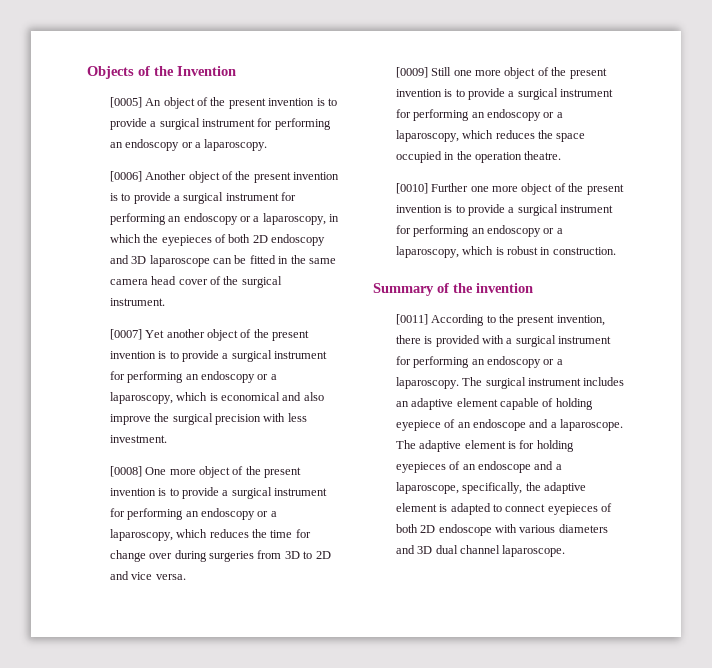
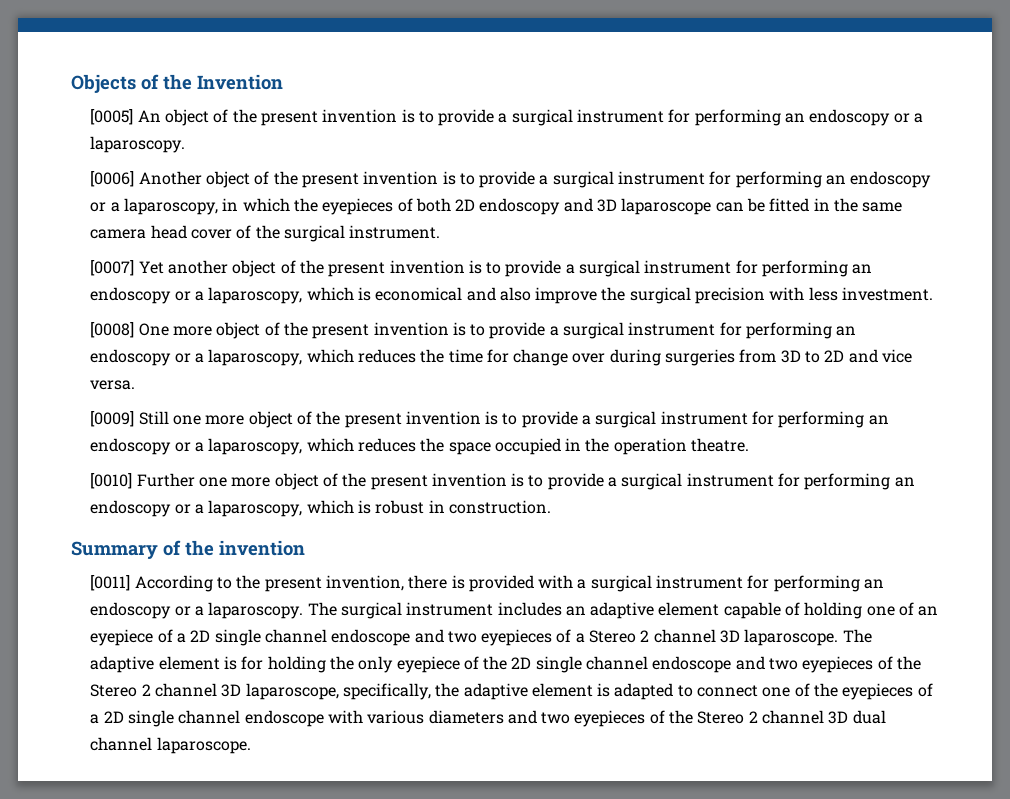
[395,419,557,431] eyepiece of an endoscope and a -> [866,602,939,616] [90,629,741,646] one of an eyepiece of a 2D single channel endoscope and two eyepieces of a Stereo 2 channel 3D
[395,461,562,473] eyepieces of an endoscope and a -> [329,656,922,673] [90,683,242,697] the only eyepiece of the 2D single channel endoscope and two eyepieces of the Stereo 2 channel 3D
[547,503,613,515] [395,524,436,533] eyepieces of both 2D -> [762,683,933,700] [90,710,241,727] one of the eyepieces of a 2D single channel
(415, 549) none -> [541,710,825,727] two eyepieces of the Stereo 2 channel

